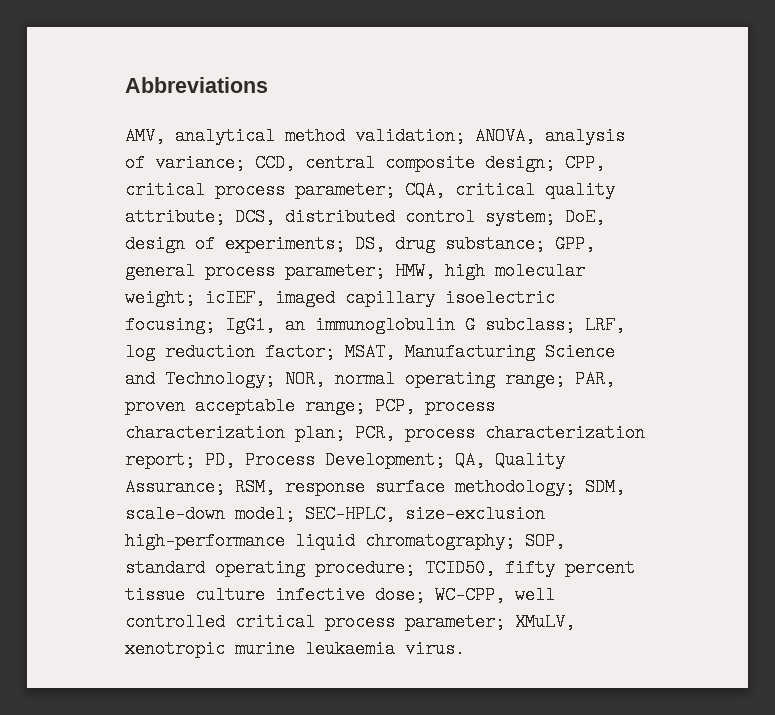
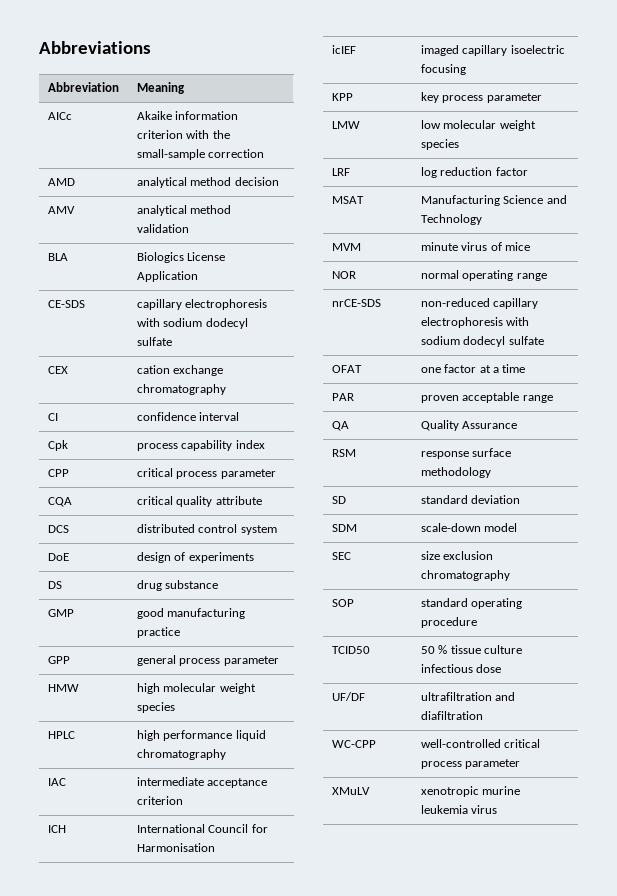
[125,127,625,145] [125,154,605,172] [125,181,615,199] [125,208,605,226] [125,235,595,253] [125,262,585,280] [125,289,555,307] [125,316,625,334] [125,343,615,361] [125,370,615,388] [125,397,495,415] [125,424,645,442] [125,451,565,469] [125,478,625,496] [125,505,545,523] [125,532,565,550] [125,559,635,577] [125,586,555,604] [125,613,575,631] [125,640,465,658] // AMV, analytical method validation; ANOVA, analysis of variance; CCD, central composite design; CPP, critical process parameter; CQA, critical quality attribute; DCS, distributed control system; DoE, design of experiments; DS, drug substance; GPP, general process parameter; HMW, high molecular weight; icIEF, imaged capillary isoelectric focusing; IgG1, an immunoglobulin G subclass; LRF, log reduction factor; MSAT, Manufacturing Science and Technology; NOR, normal operating range; PAR, proven acceptable range; PCP, process characterization plan; PCR, process characterization report; PD, Process Development; QA, Quality Assurance; RSM, response surface methodology; SDM, scale-down model; SEC-HPLC, size-exclusion high-performance liquid chromatography; SOP, standard operating procedure; TCID50, fifty percent tissue culture infective dose; WC-CPP, well controlled critical process parameter; XMuLV, xenotropic murine leukaemia virus. -> [47,82,119,92] [136,82,185,94] [47,112,72,120] [136,111,239,120] [136,130,230,139] [136,149,265,160] [47,178,75,186] [136,177,279,188] [47,206,75,214] [136,205,232,216] [136,224,189,233] [47,253,68,261] [136,252,226,263] [136,271,198,282] [47,300,85,308] [136,299,268,310] [136,318,248,329] [136,337,172,346] [47,366,68,374] [136,365,224,376] [136,384,226,395] [47,413,58,421] [136,412,240,421] [47,440,68,451] [136,440,265,451] [47,469,69,477] [136,468,276,479] [47,497,72,507] [136,496,262,507] [47,525,69,533] [136,524,277,535] [47,553,69,561] [136,552,254,563] [47,581,62,589] [136,580,219,591] [47,609,74,617] [136,608,246,619] [136,627,180,638] [47,656,70,664] [136,655,279,666] [47,684,79,692] [136,683,256,694] [136,702,175,713] [47,731,75,739] [136,730,266,741] [136,749,226,760] [47,778,66,786] [136,777,268,788] [136,796,183,805] [47,825,66,833] [136,824,268,833] [136,843,215,852] [331,45,356,54] [420,45,565,56] [420,64,466,75] [331,93,353,101] [420,92,542,103] [331,121,360,129] [420,120,536,131] [420,139,459,150] [331,168,350,176] [420,167,528,178] [331,196,364,204] [420,195,567,206] [420,214,482,225] [331,243,361,251] [420,242,530,251] [331,271,356,279] [420,270,547,281] [331,299,381,307] [420,298,539,309] [420,317,530,328] [420,336,544,347] [331,365,362,373] [420,364,526,373] [331,393,354,401] [420,392,553,403] [331,421,349,431] [420,420,518,431] [331,449,356,457] [420,448,512,459] [420,467,491,478] [331,496,346,504] [420,495,521,504] [331,524,357,532] [420,523,518,532] [331,552,351,560] [420,551,494,560] [420,570,510,581] [331,599,354,607] [420,598,523,609] [420,617,477,628] [331,646,370,654] [420,645,522,654] [420,664,502,673] [331,692,365,701] [420,692,516,701] [420,711,483,720] [331,740,376,748] [420,739,541,748] [420,759,521,769] [331,787,370,795] [420,786,521,797] [420,805,498,814] // Abbreviation | Meaning // AICc | Akaike information criterion with the small-sample correction // AMD | analytical method decision // AMV | analytical method validation // BLA | Biologics License Application // CE-SDS | capillary electrophoresis with sodium dodecyl sulfate // CEX | cation exchange chromatography // CI | confidence interval // Cpk | process capability index // CPP | critical process parameter // CQA | critical quality attribute // DCS | distributed control system // DoE | design of experiments // DS | drug substance // GMP | good manufacturing practice // GPP | general process parameter // HMW | high molecular weight species // HPLC | high performance liquid chromatography // IAC | intermediate acceptance criterion // ICH | International Council for Harmonisation // icIEF | imaged capillary isoelectric focusing // KPP | key process parameter // LMW | low molecular weight species // LRF | log reduction factor // MSAT | Manufacturing Science and Technology // MVM | minute virus of mice // NOR | normal operating range // nrCE-SDS | non-reduced capillary electrophoresis with sodium dodecyl sulfate // OFAT | one factor at a time // PAR | proven acceptable range // QA | Quality Assurance // RSM | response surface methodology // SD | standard deviation // SDM | scale-down model // SEC | size exclusion chromatography // SOP | standard operating procedure // TCID50 | 50 % tissue culture infectious dose // UF/DF | ultrafiltration and diafiltration // WC-CPP | well-controlled critical process parameter // XMuLV | xenotropic murine leukemia virus

